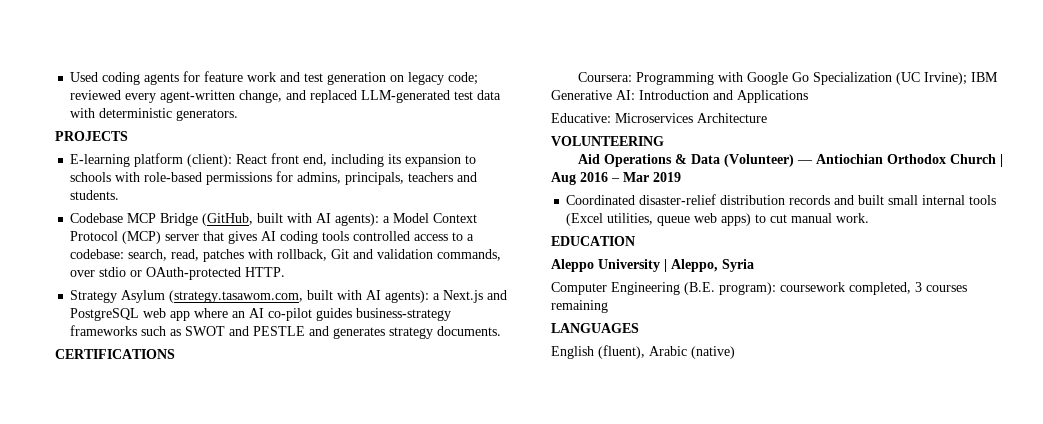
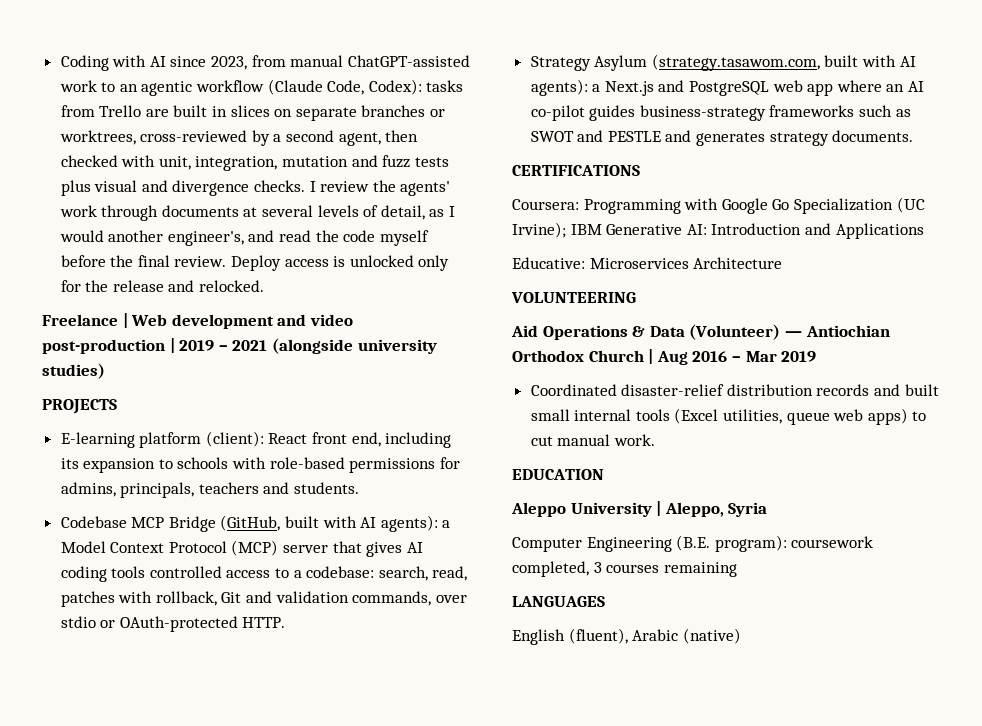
[70,71,479,85] [70,90,502,103] [70,108,239,121] Used coding agents for feature work and test generation on legacy code; reviewed every agent-written change, and replaced LLM-generated test data with deterministic generators. -> [60,55,470,71] [59,79,464,96] [60,105,446,121] [59,130,419,146] [60,155,449,171] [60,180,451,196] [59,205,456,221] [59,230,429,246] [60,255,450,271] [60,280,265,292] [42,313,353,329] [42,338,437,354] [42,363,105,379] Coding with AI since 2023, from manual ChatGPT-assisted work to an agentic workflow (Claude Code, Codex): tasks from Trello are built in slices on separate branches or worktrees, cross-reviewed by a second agent, then checked with unit, integration, mutation and fuzz tests plus visual and divergence checks. I review the agents' work through documents at several levels of detail, as I would another engineer's, and read the code myself before the final review. Deploy access is unlocked only for the release and relocked. // Freelance | Web development and video post-production | 2019 – 2021 (alongside university studies)

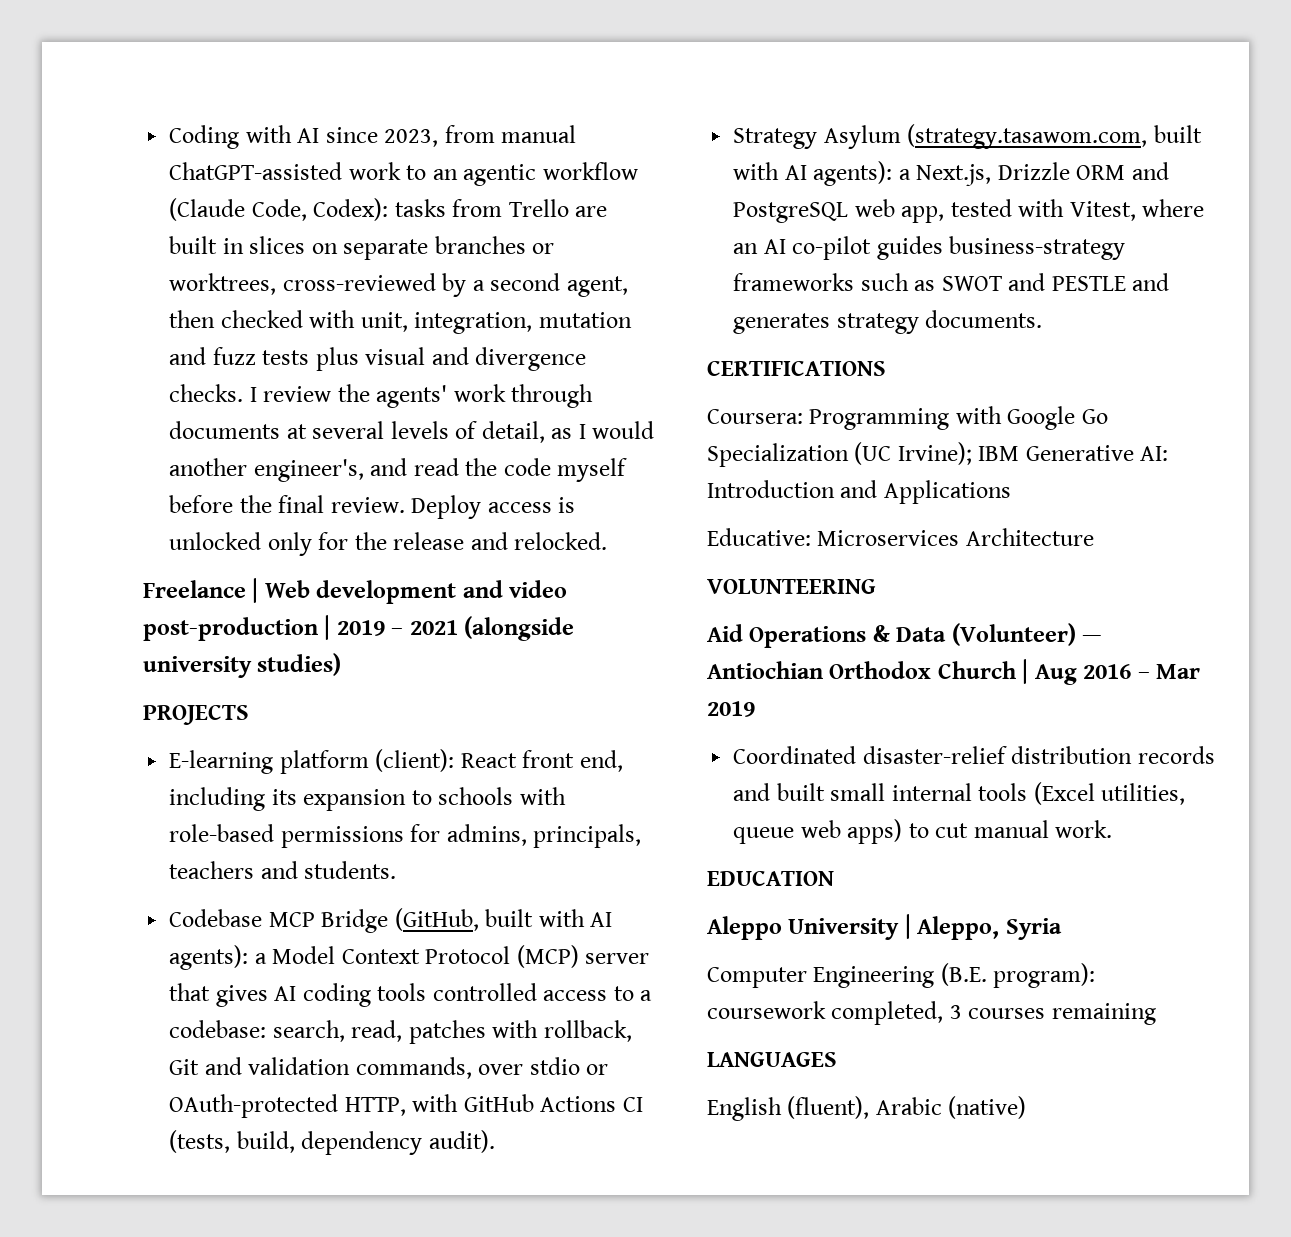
[242,617,286,628] HTTP. -> [344,1094,643,1116] [169,1130,495,1155] HTTP, with GitHub Actions CI (tests, build, dependency audit).
[604,80,834,96] Next.js and PostgreSQL web app -> [916,162,1169,186] [733,199,1136,223] Next.js, Drizzle ORM and PostgreSQL web app, tested with Vitest,

